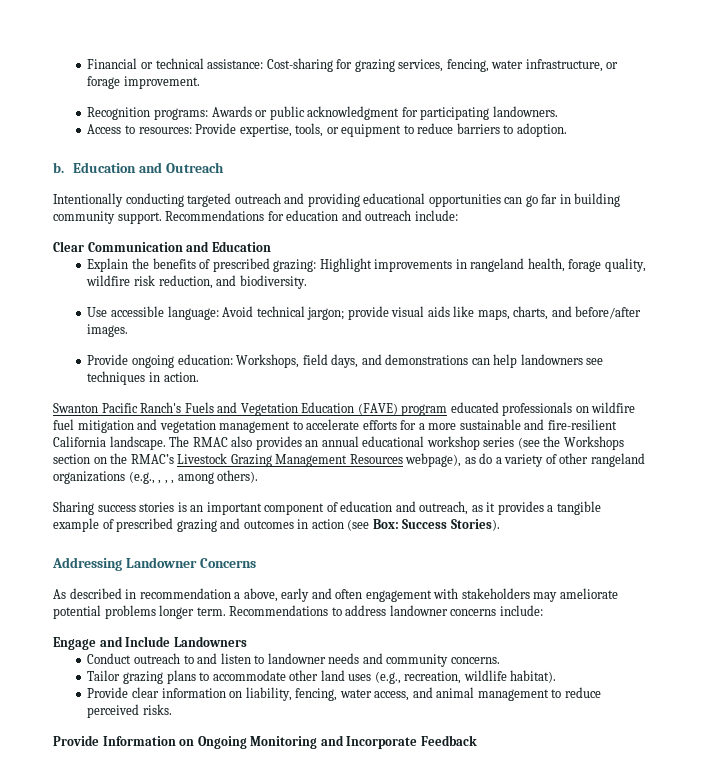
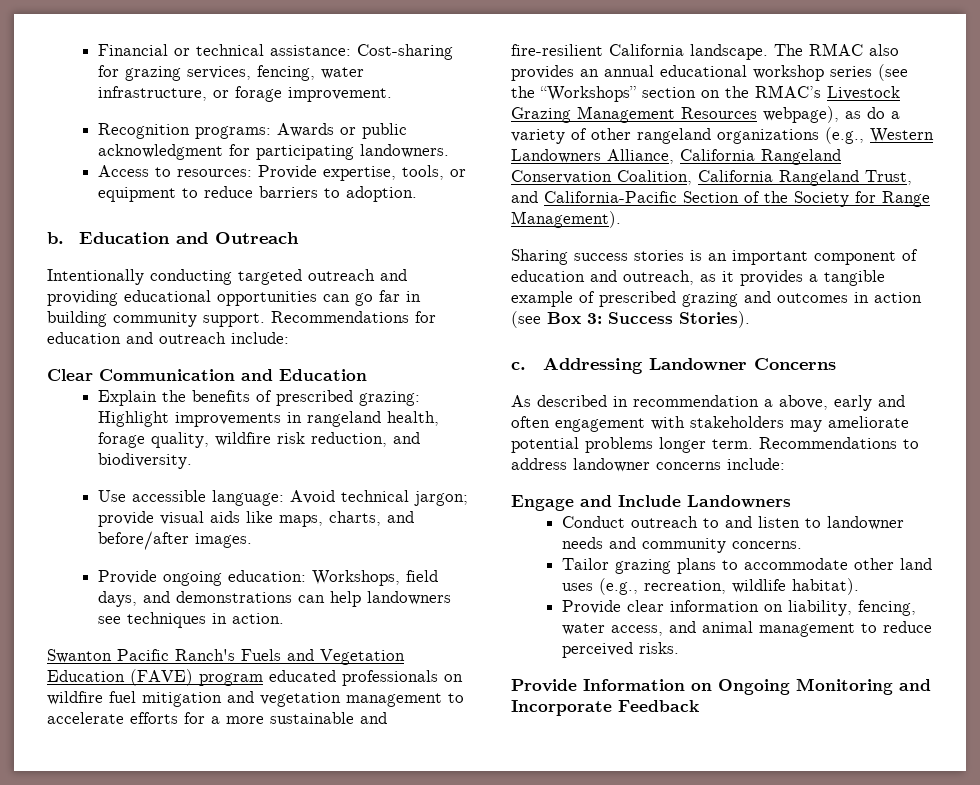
[563,436,624,450] Workshops -> [540,86,636,102] “Workshops”
[158,470,259,484] , , , among others). -> [870,128,934,143] [511,149,841,165] [511,170,912,186] [511,191,930,207] [511,211,621,228] Western Landowners Alliance, California Rangeland Conservation Coalition, California Rangeland Trust, and California-Pacific Section of the Society for Range Management).
[372,519,399,529] Box: -> [547,312,602,324] Box 3:
(500, 525) none -> [511,362,526,370] c.

